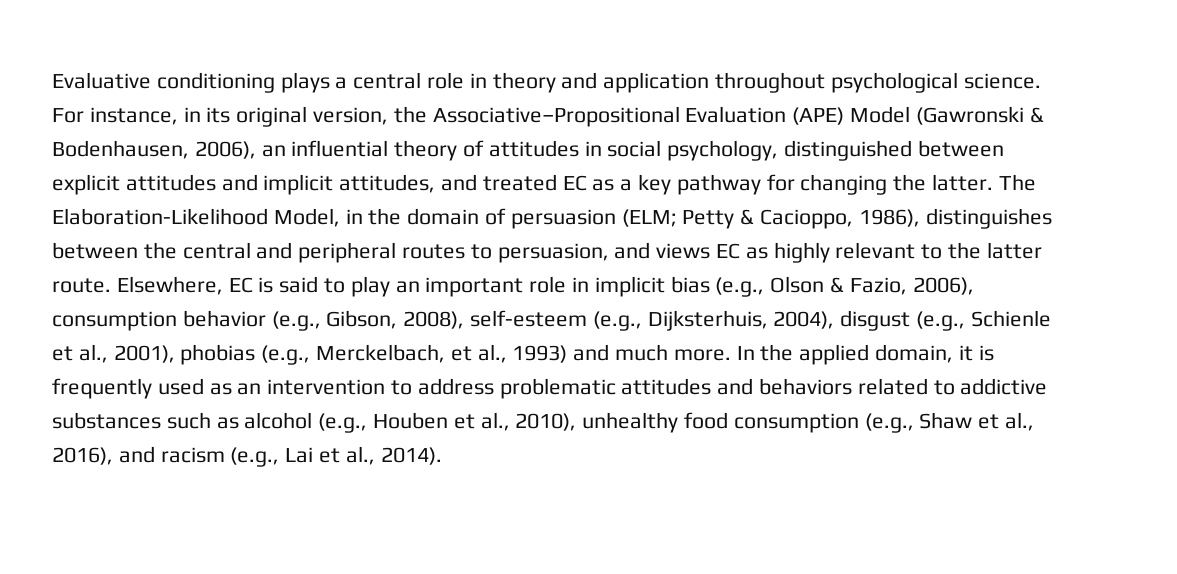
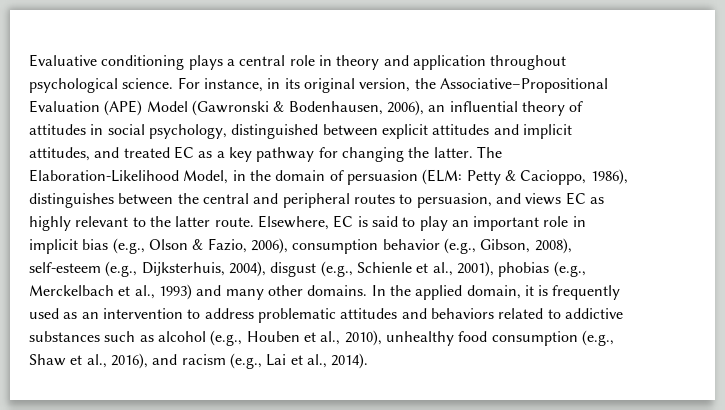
[621,209,677,227] (ELM; -> [422,169,463,185] (ELM:
[316,344,446,363] Merckelbach, -> [29,285,114,296] Merckelbach
[615,344,731,361] much more. -> [225,285,368,300] many other domains.

